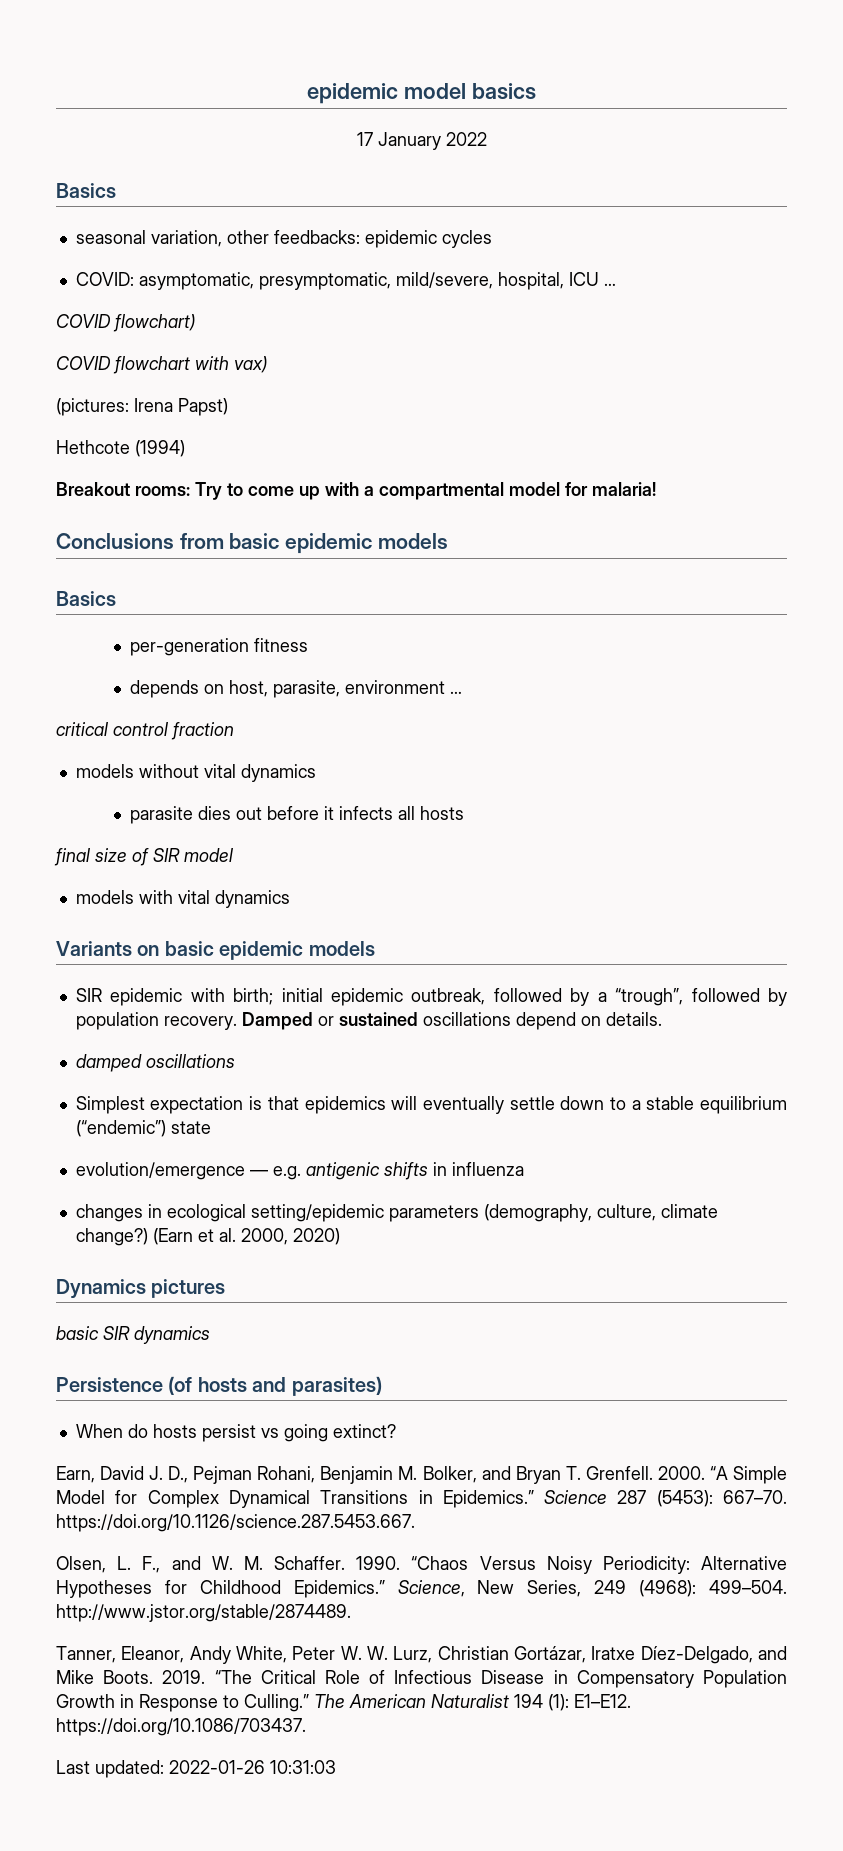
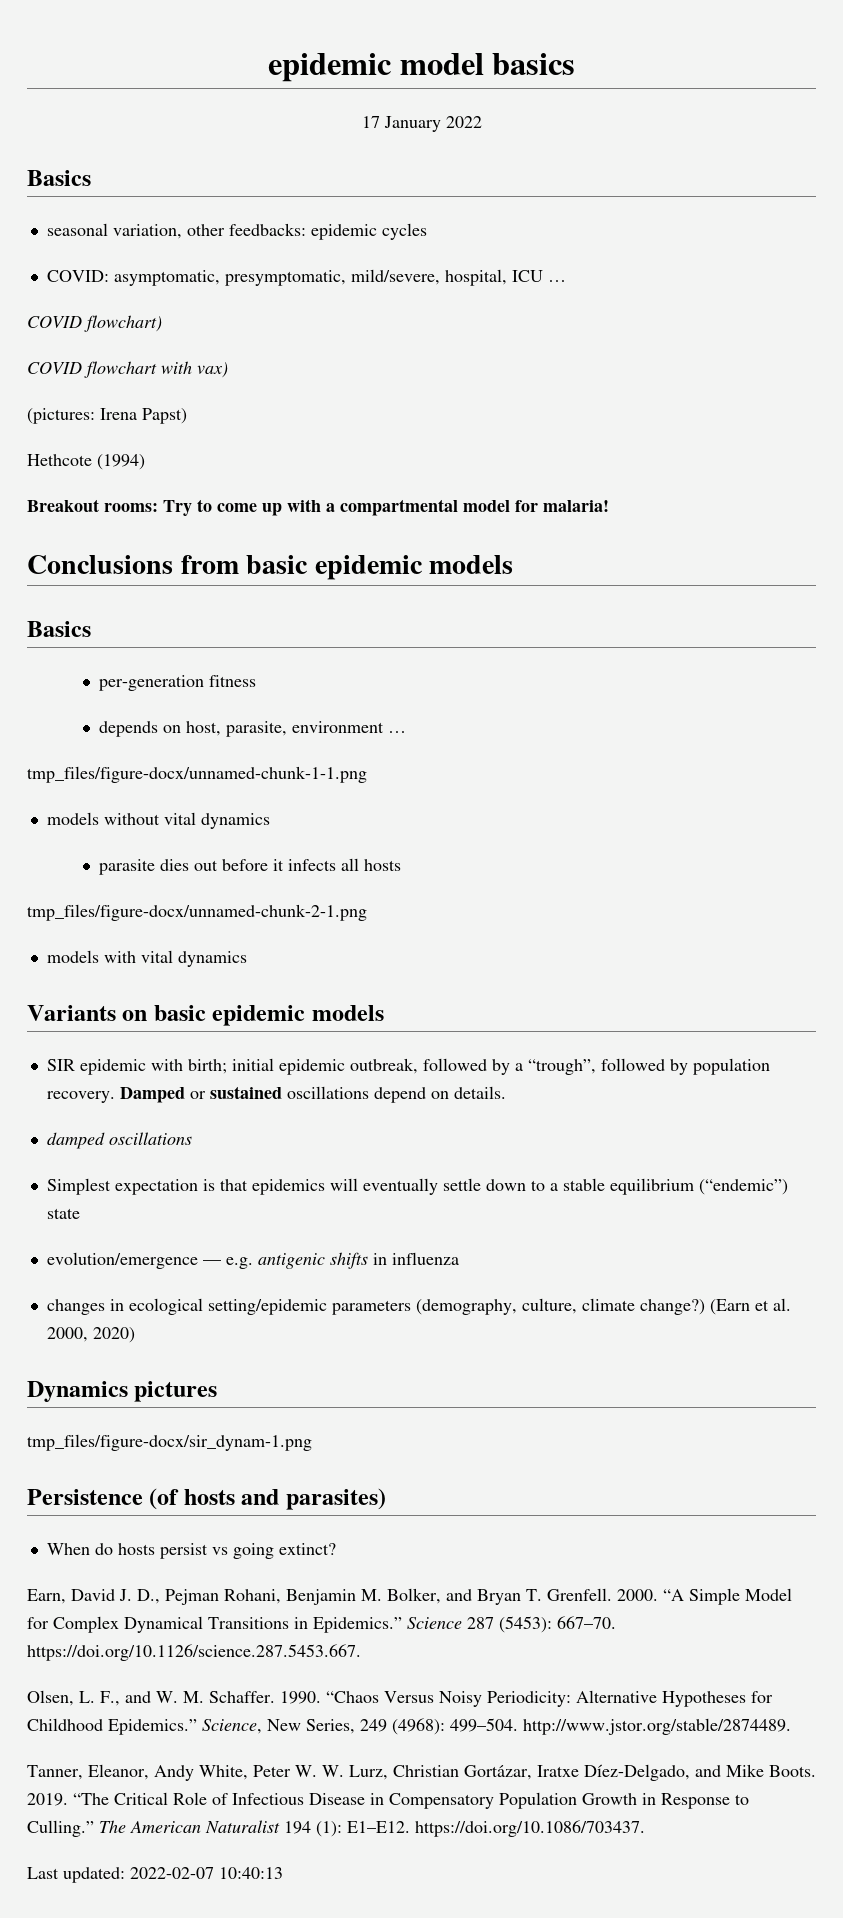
[56,722,234,740] critical control fraction -> [27,766,367,783] tmp_files/figure-docx/unnamed-chunk-1-1.png
[54,848,233,866] final size of SIR model -> [27,904,367,921] tmp_files/figure-docx/unnamed-chunk-2-1.png
[56,1326,210,1344] basic SIR dynamics -> [27,1434,312,1451] tmp_files/figure-docx/sir_dynam-1.png
[169,1760,336,1774] 2022-01-26 10:31:03 -> [130,1867,283,1879] 2022-02-07 10:40:13

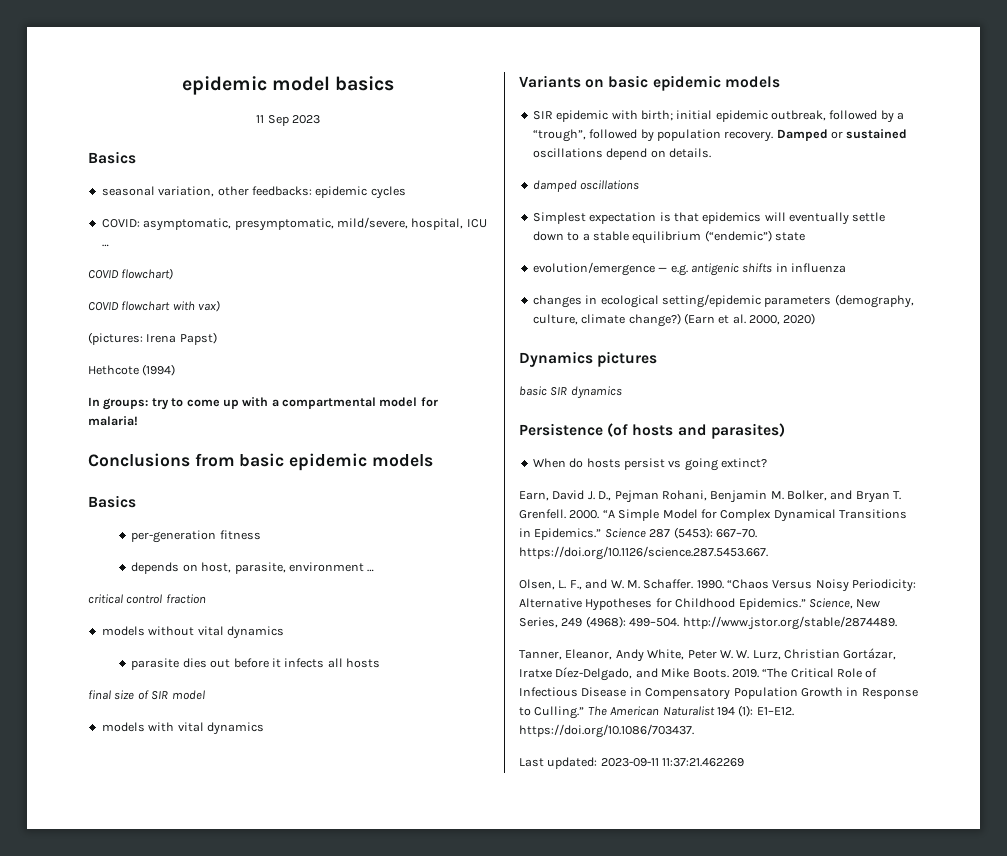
[361,116,482,132] 17 January 2022 -> [256,115,320,126] 11 Sep 2023
[27,499,192,516] Breakout rooms: Try -> [88,397,169,410] In groups: try
[27,766,367,783] tmp_files/figure-docx/unnamed-chunk-1-1.png -> [88,594,206,604] critical control fraction
[27,904,367,921] tmp_files/figure-docx/unnamed-chunk-2-1.png -> [88,690,205,700] final size of SIR model
[27,1434,312,1451] tmp_files/figure-docx/sir_dynam-1.png -> [519,386,622,399] basic SIR dynamics
[130,1867,283,1879] 2022-02-07 10:40:13 -> [600,758,745,767] 2023-09-11 11:37:21.462269

